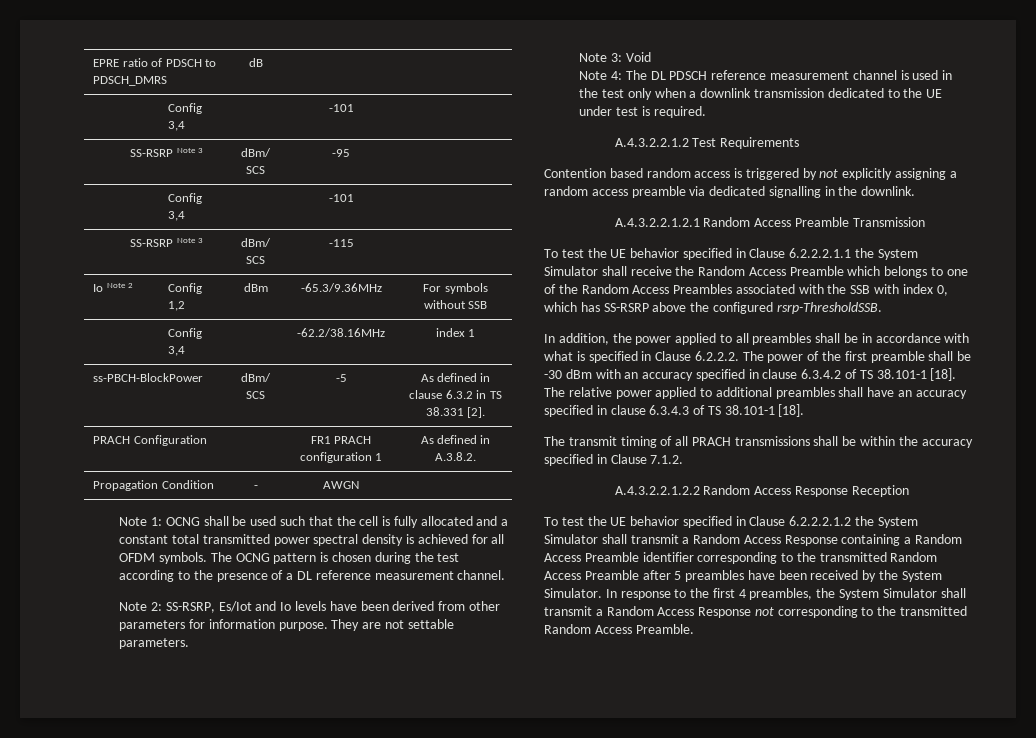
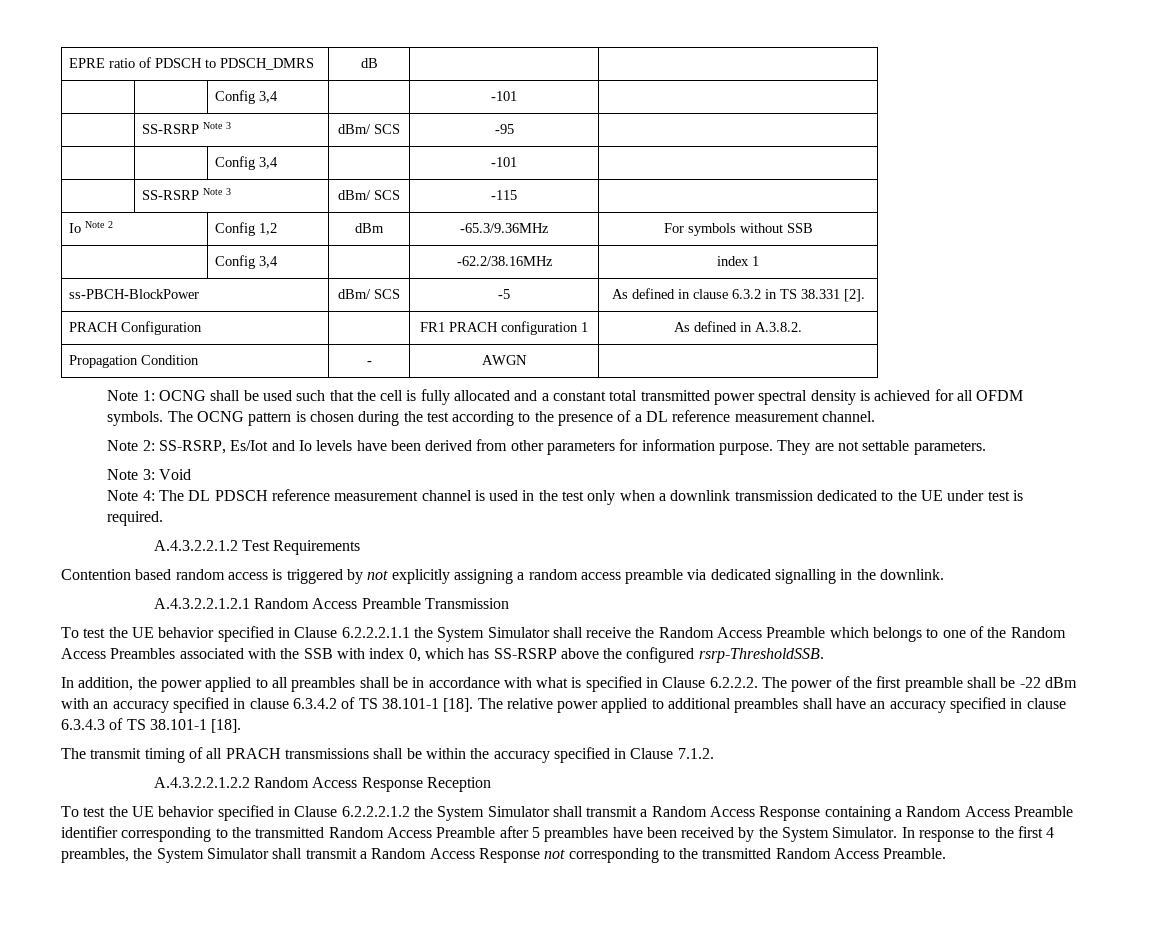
[544,370,562,379] -30 -> [1019,677,1041,688] -22

